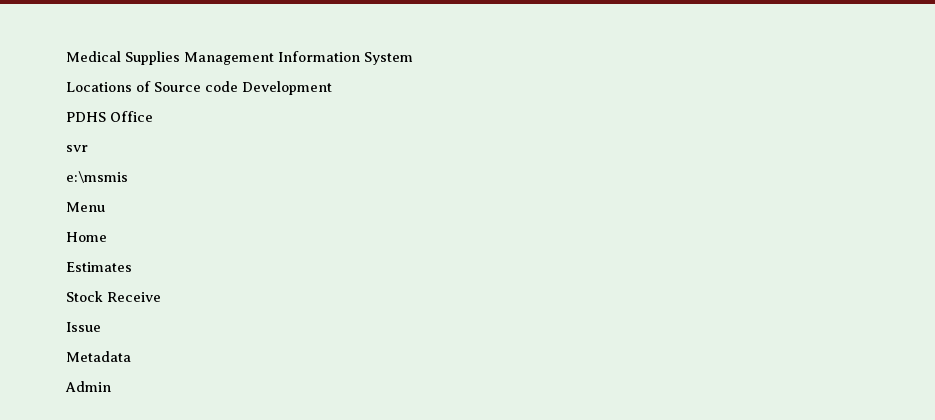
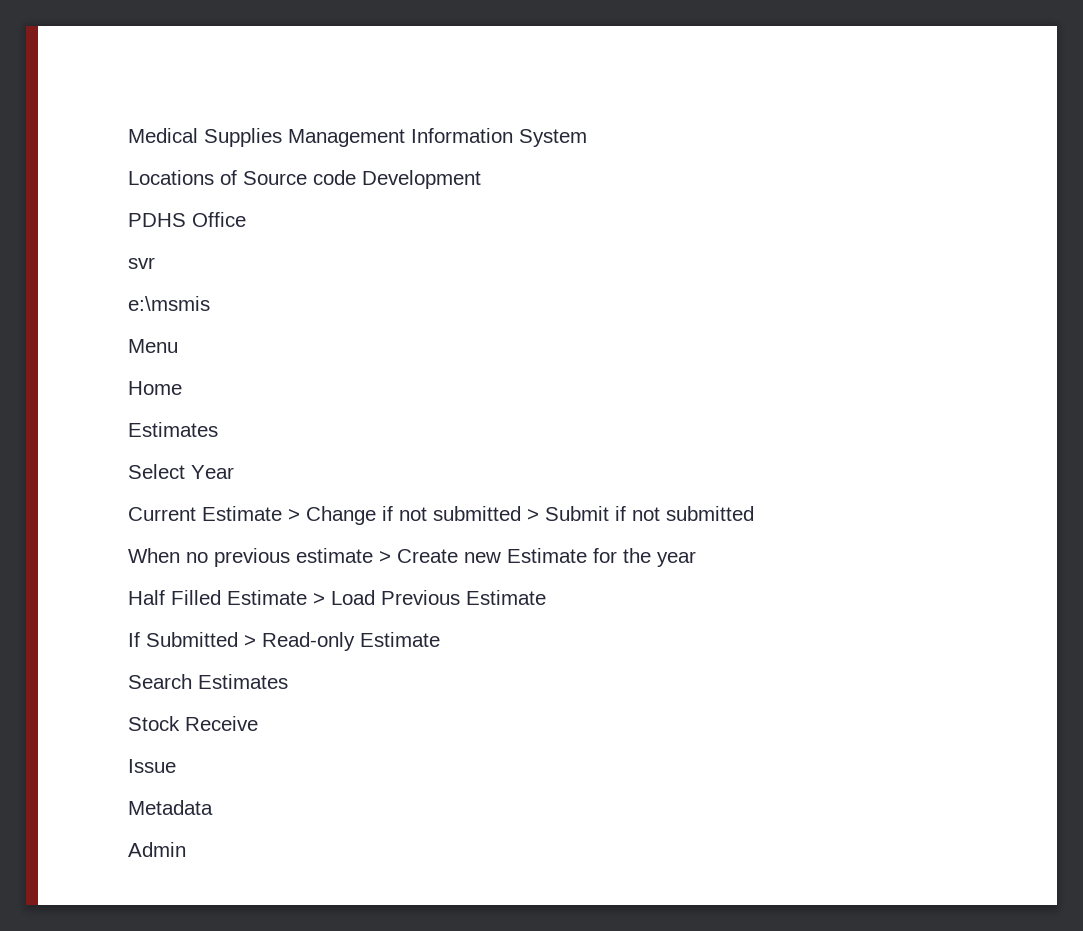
(132, 267) none -> [128,464,234,479] [128,506,754,525] [128,548,696,567] [128,590,546,605] [128,632,440,651] [128,674,288,689] // Select Year // Current Estimate > Change if not submitted > Submit if not submitted // When no previous estimate > Create new Estimate for the year // Half Filled Estimate > Load Previous Estimate // If Submitted > Read-only Estimate // Search Estimates

